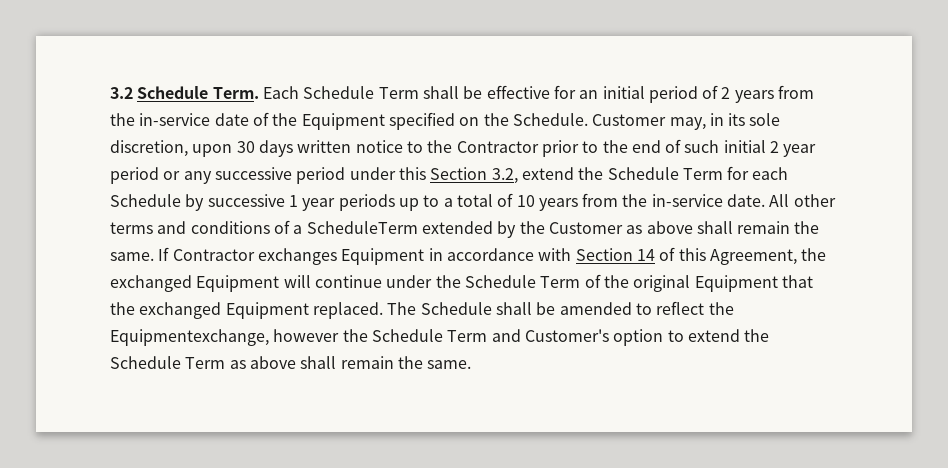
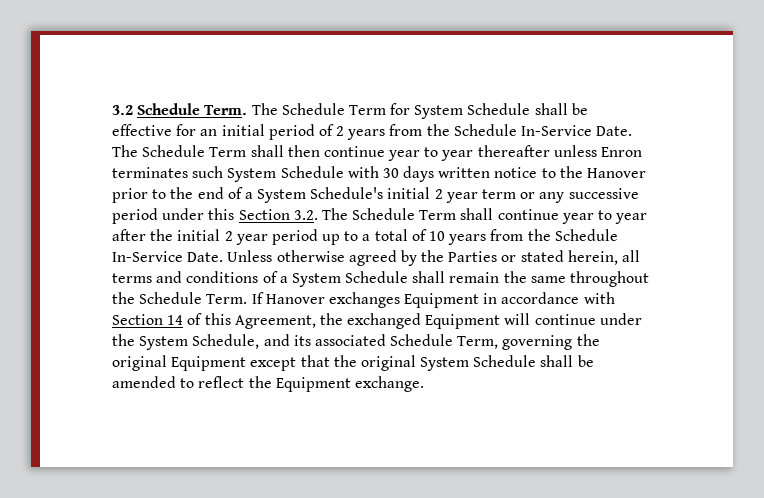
[262,86,419,99] Each Schedule Term -> [251,103,531,119] The Schedule Term for System Schedule
[139,112,781,130] [110,140,233,157] in-service date of the Equipment specified on the Schedule. Customer may, in its sole discretion, upon -> [453,124,633,136] [112,145,643,161] [112,166,379,182] Schedule In-Service Date. The Schedule Term shall then continue year to year thereafter unless Enron terminates such System Schedule with
[456,141,539,153] Contractor -> [587,168,647,178] Hanover
[684,140,817,157] [110,167,159,184] such initial 2 year period -> [244,187,517,203] a System Schedule's initial 2 year term
[491,166,789,184] [110,194,395,211] 3.2, extend the Schedule Term for each Schedule by successive 1 year periods -> [293,208,648,224] [112,229,318,245] 3.2. The Schedule Term shall continue year to year after the initial 2 year period
[651,194,836,207] in-service date. All other -> [554,229,618,241] [112,250,641,266] Schedule In-Service Date. Unless otherwise agreed by the Parties or stated herein, all
[306,221,820,238] [110,247,255,261] ScheduleTerm extended by the Customer as above shall remain the same. If Contractor -> [291,271,650,287] [112,292,325,304] System Schedule shall remain the same throughout the Schedule Term. If Hanover
[464,274,601,288] Schedule Term of -> [139,334,573,350] System Schedule, and its associated Schedule Term, governing
(778, 283) none -> [250,357,297,371] except
[139,302,417,319] exchanged Equipment replaced. The -> [360,355,470,371] original System
[110,329,770,346] [110,356,472,369] Equipmentexchange, however the Schedule Term and Customer's option to extend the Schedule Term as above shall remain the same. -> [275,376,424,392] Equipment exchange.

